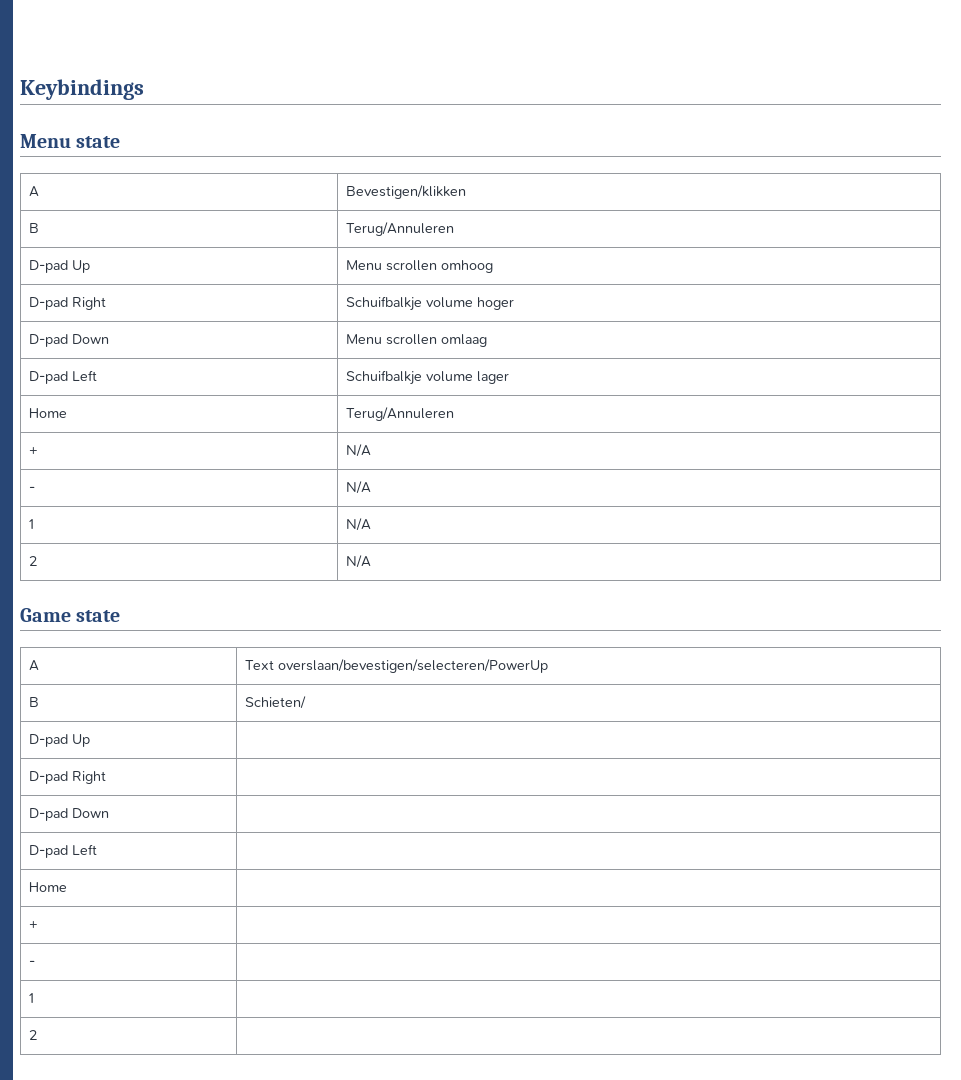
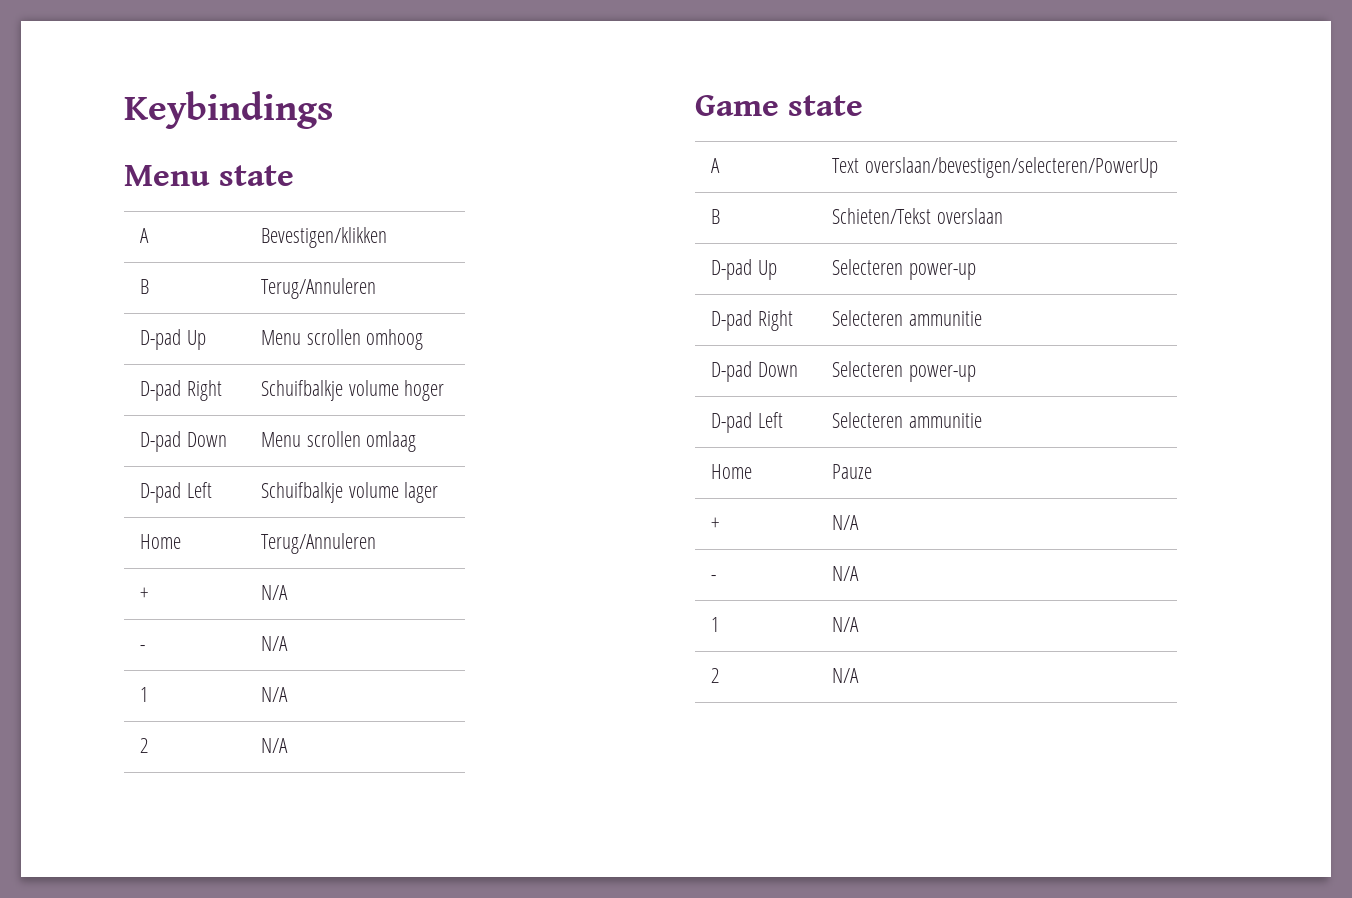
[244,696,306,709] [28,734,90,747] [28,771,106,784] [28,808,109,821] [28,844,97,858] [28,882,67,892] [28,920,38,929] [28,960,35,966] [28,993,34,1003] [28,1030,37,1040] Schieten/ // D-pad Up | // D-pad Right | // D-pad Down | // D-pad Left | // Home | // + | // - | // 1 | // 2 | -> [831,208,1003,224] [710,259,777,280] [831,259,976,280] [710,310,793,331] [831,310,982,326] [710,361,798,382] [831,361,976,382] [710,412,783,433] [831,412,982,428] [710,464,752,479] [831,464,872,479] [710,517,719,530] [831,515,859,530] [710,575,716,581] [831,566,859,581] [710,617,719,632] [831,617,859,632] [710,668,719,683] [831,668,859,683] Schieten/Tekst overslaan // D-pad Up | Selecteren power-up // D-pad Right | Selecteren ammunitie // D-pad Down | Selecteren power-up // D-pad Left | Selecteren ammunitie // Home | Pauze // + | N/A // - | N/A // 1 | N/A // 2 | N/A

